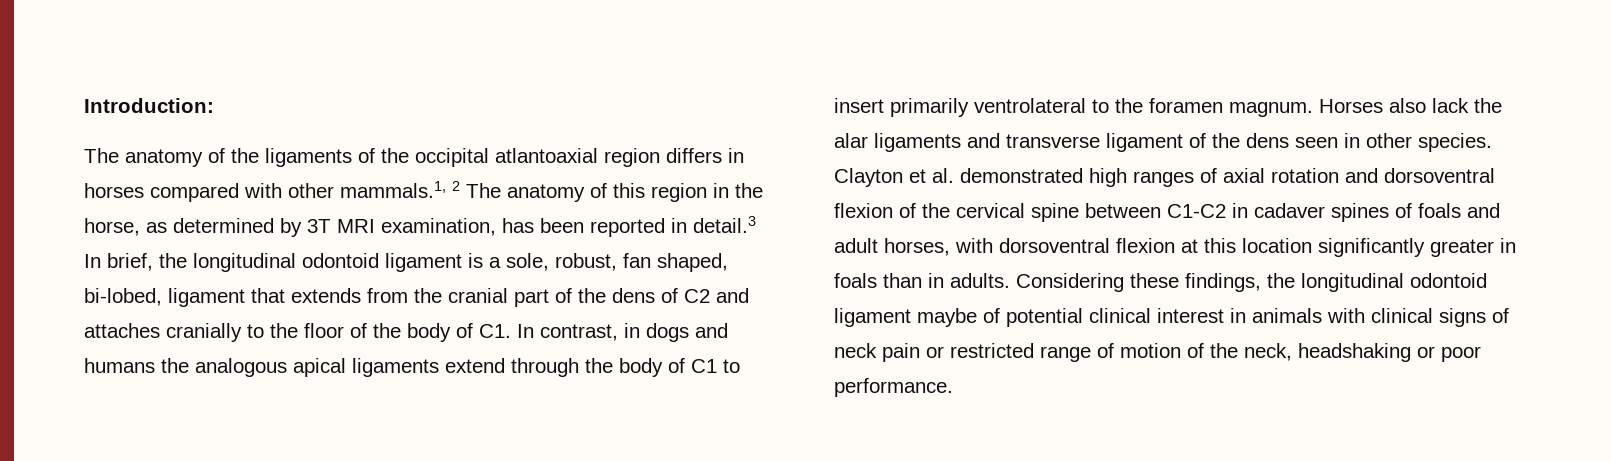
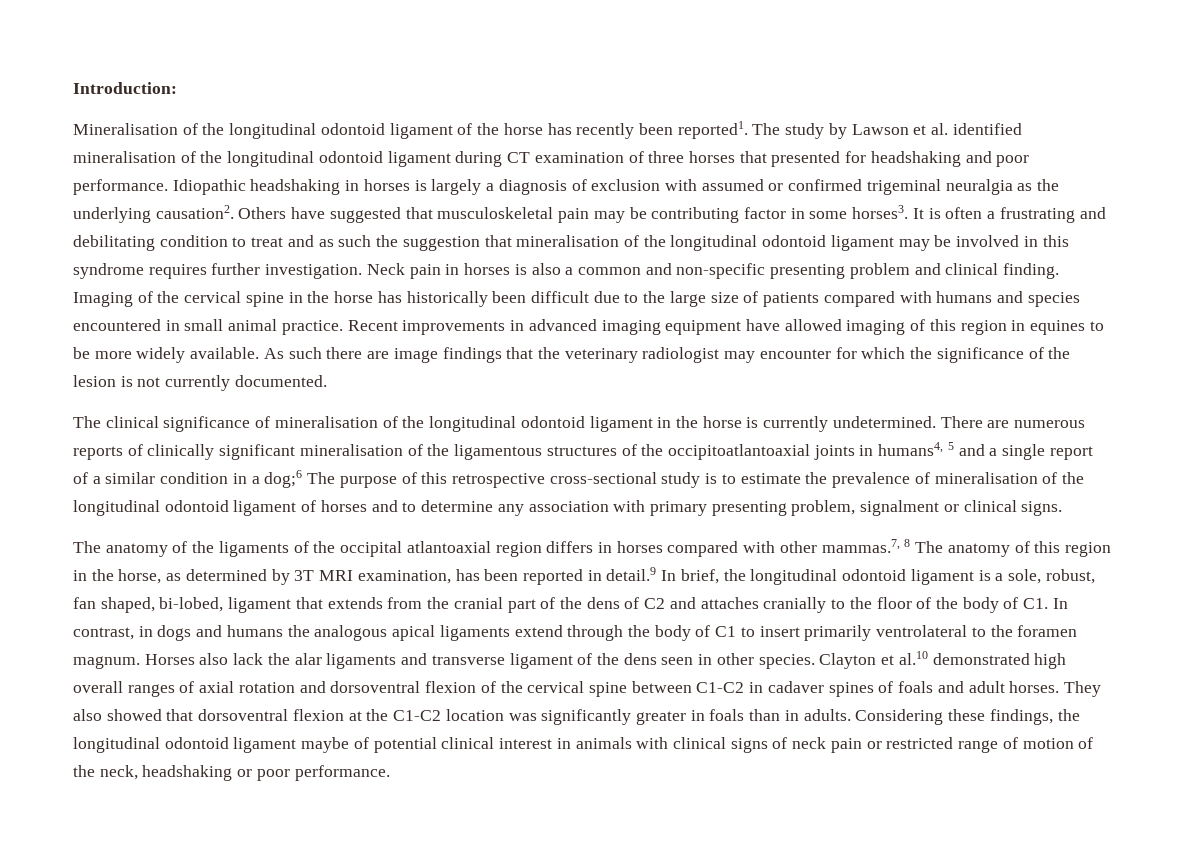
(214, 105) none -> [73,121,1022,139] [73,151,1030,167] [73,179,1060,195] [73,205,1106,223] [73,235,1069,251] [73,263,1060,279] [73,291,1080,307] [73,319,1104,335] [73,347,1071,363] [73,375,327,391] [73,416,1086,432] [73,442,1093,460] [73,470,1084,488] [73,500,1063,516] // Mineralisation of the longitudinal odontoid ligament of the horse has recently been reported1. The study by Lawson et al. identified mineralisation of the longitudinal odontoid ligament during CT examination of three horses that presented for headshaking and poor performance. Idiopathic headshaking in horses is largely a diagnosis of exclusion with assumed or confirmed trigeminal neuralgia as the underlying causation2. Others have suggested that musculoskeletal pain may be contributing factor in some horses3. It is often a frustrating and debilitating condition to treat and as such the suggestion that mineralisation of the longitudinal odontoid ligament may be involved in this syndrome requires further investigation. Neck pain in horses is also a common and non-specific presenting problem and clinical finding. Imaging of the cervical spine in the horse has historically been difficult due to the large size of patients compared with humans and species encountered in small animal practice. Recent improvements in advanced imaging equipment have allowed imaging of this region in equines to be more widely available. As such there are image findings that the veterinary radiologist may encounter for which the significance of the lesion is not currently documented. // The clinical significance of mineralisation of the longitudinal odontoid ligament in the horse is currently undetermined. There are numerous reports of clinically significant mineralisation of the ligamentous structures of the occipitoatlantoaxial joints in humans4, 5 and a single report of a similar condition in a dog;6 The purpose of this retrospective cross-sectional study is to estimate the prevalence of mineralisation of the longitudinal odontoid ligament of horses and to determine any association with primary presenting problem, signalment or clinical signs.
[340,181,460,198] mammals.1, 2 -> [821,539,911,553] mammas.7, 8
[693,216,756,233] detail.3 -> [606,567,657,581] detail.9
[932,168,954,183] al. -> [898,651,928,665] al.10
(1127, 177) none -> [73,681,123,693] overall
[884,238,1312,256] horses, with dorsoventral flexion at this location -> [1009,681,1101,697] [73,709,537,721] horses. They also showed that dorsoventral flexion at the C1-C2 location was

